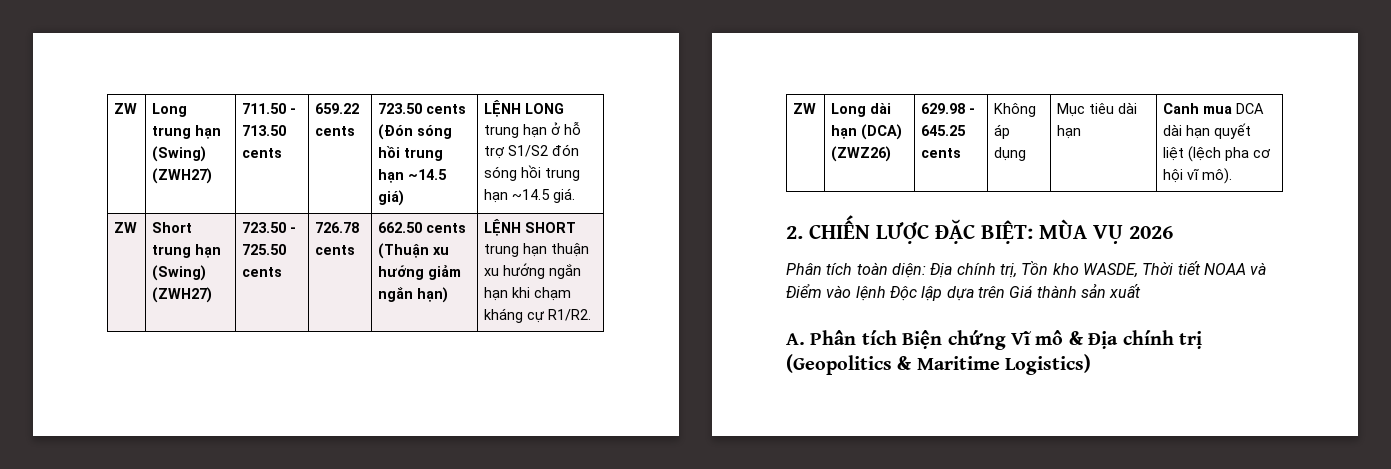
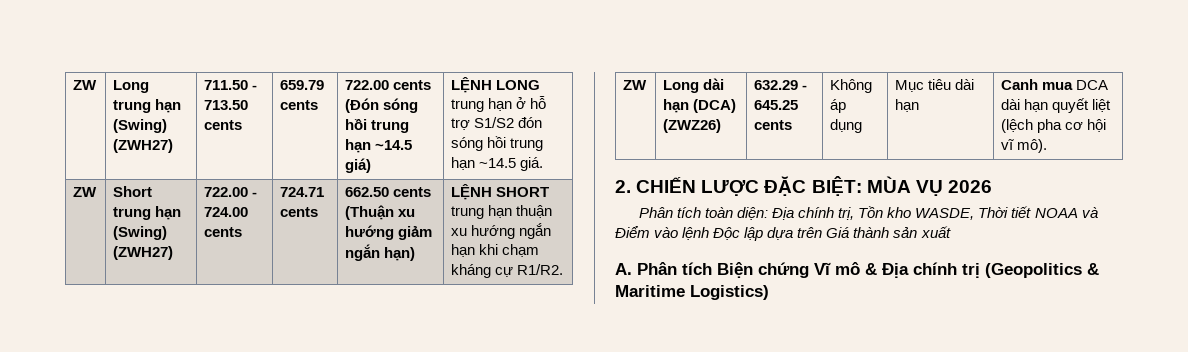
[315,103,360,114] [315,126,356,136] [378,103,423,114] 659.22 cents | 723.50 -> [280,80,325,90] [280,100,319,110] [345,80,390,90] 659.79 cents | 722.00
[242,222,297,233] [242,244,287,255] [242,267,283,277] [315,222,360,233] 723.50 - 725.50 cents | 726.78 -> [204,187,258,197] [204,207,249,217] [204,227,243,237] [280,187,325,197] 722.00 - 724.00 cents | 724.71
[921,103,966,114] 629.98 -> [754,80,799,90] 632.29

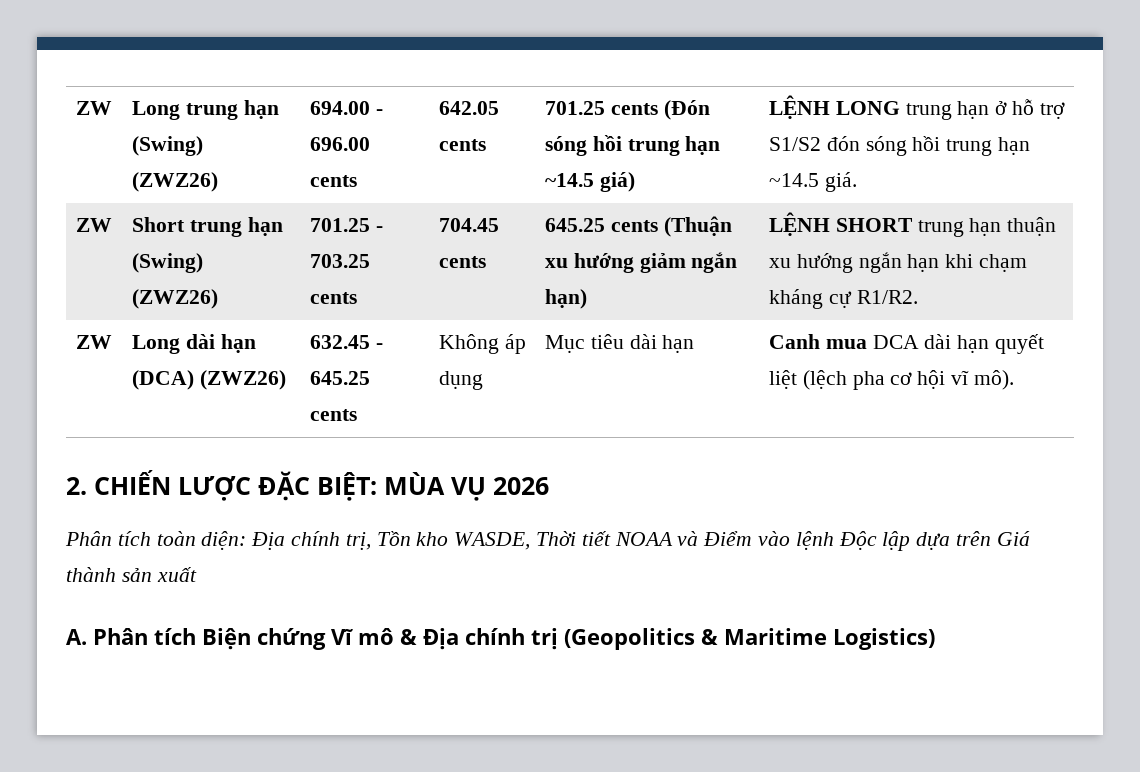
[113,139,174,153] [204,80,258,90] [204,100,249,110] [204,120,243,130] [280,80,325,90] [280,100,319,110] [345,80,390,90] (ZWH27) | 711.50 - 713.50 cents | 659.79 cents | 722.00 -> [131,172,218,192] [309,101,383,115] [309,137,370,151] [309,175,357,187] [438,101,499,115] [438,139,486,151] [544,101,605,115] (ZWZ26) | 694.00 - 696.00 cents | 642.05 cents | 701.25
[113,246,174,260] [204,187,258,197] [204,207,249,217] [204,227,243,237] [280,187,325,197] [280,207,319,217] [345,187,390,197] (ZWH27) | 722.00 - 724.00 cents | 724.71 cents | 662.50 -> [131,289,218,309] [309,218,383,232] [309,254,370,268] [309,292,357,304] [438,218,499,232] [438,256,486,268] [544,218,605,232] (ZWZ26) | 701.25 - 703.25 cents | 704.45 cents | 645.25
[754,80,799,90] 632.29 -> [309,335,370,349] 632.45

